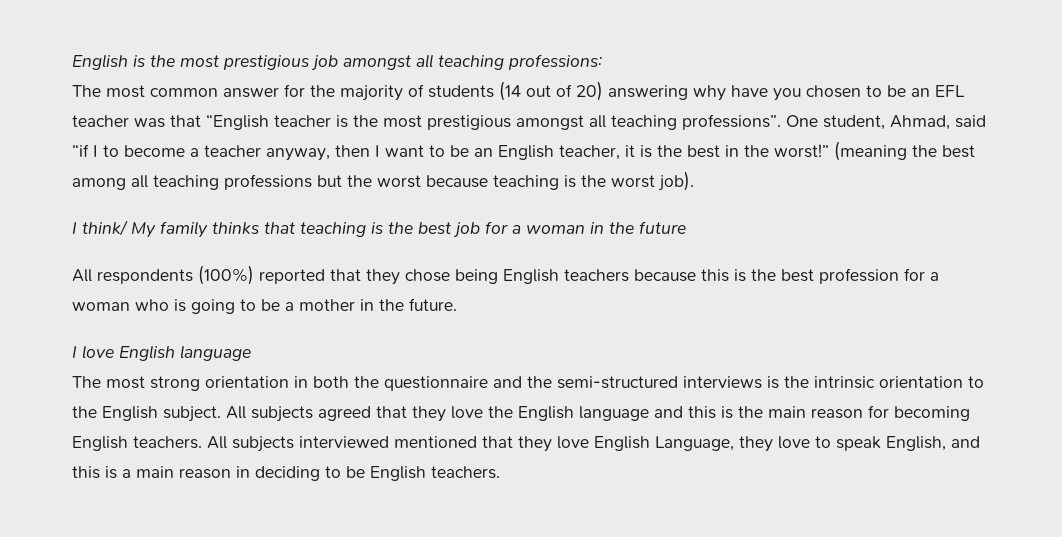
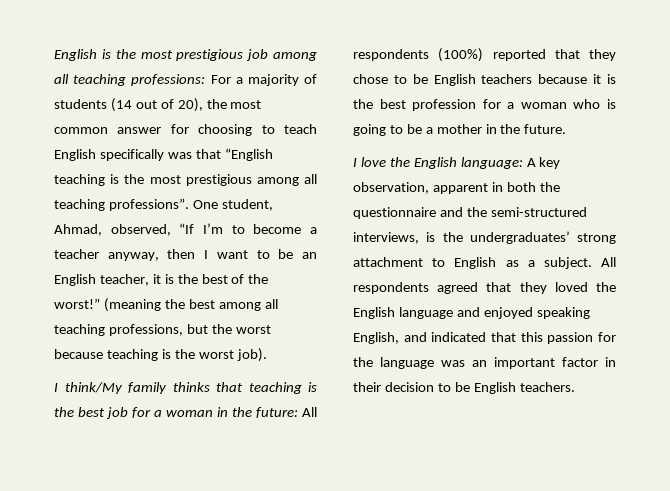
[343,55,411,70] amongst -> [273,52,317,61] among
[72,84,335,98] // The most common answer for the -> [210,75,243,84] For a
[576,81,965,101] [72,115,129,127] 20) answering why have you chosen to be an EFL teacher -> [177,98,262,112] [54,124,317,136] [54,149,164,161] 20), the most common answer for choosing to teach English specifically
[274,115,584,130] teacher is the most prestigious amongst -> [54,174,299,186] teaching is the most prestigious among
[955,115,986,128] [72,144,98,157] said “if I -> [110,223,223,236] observed, “If I’m
[725,145,739,157] in -> [231,274,245,284] of
[224,174,312,190] professions -> [108,324,183,336] professions,
[82,220,156,238] think/ My -> [64,382,123,394] think/My
[639,221,686,234] future // -> [256,407,298,418] future:
[455,269,498,284] being -> [393,74,428,84] to be
[701,269,729,282] this -> [593,74,602,84] it
[119,345,251,361] [72,376,289,391] English language // The most strong orientation -> [389,157,561,169] [353,182,488,194] the English language: A key observation, apparent
[683,376,984,389] [72,406,158,421] interviews is the intrinsic orientation to the English -> [353,231,616,244] [353,257,535,269] interviews, is the undergraduates’ strong attachment to English as a
[251,406,313,422] subjects -> [353,282,429,294] respondents
[451,406,483,419] love -> [554,282,588,292] loved
[688,405,970,421] [72,436,980,452] [72,466,320,481] this is the main reason for becoming English teachers. All subjects interviewed mentioned that they love English Language, they love to speak English, and this is a main reason in deciding -> [483,307,590,319] [353,332,616,344] [353,357,616,369] [353,382,434,392] enjoyed speaking English, and indicated that this passion for the language was an important factor in their decision

